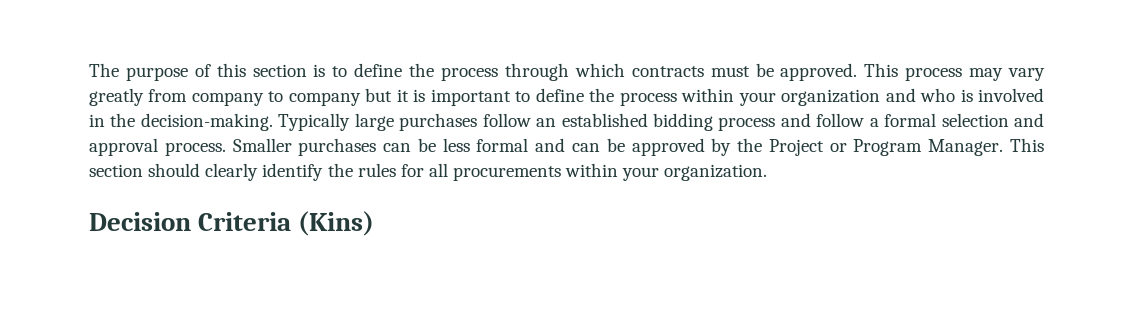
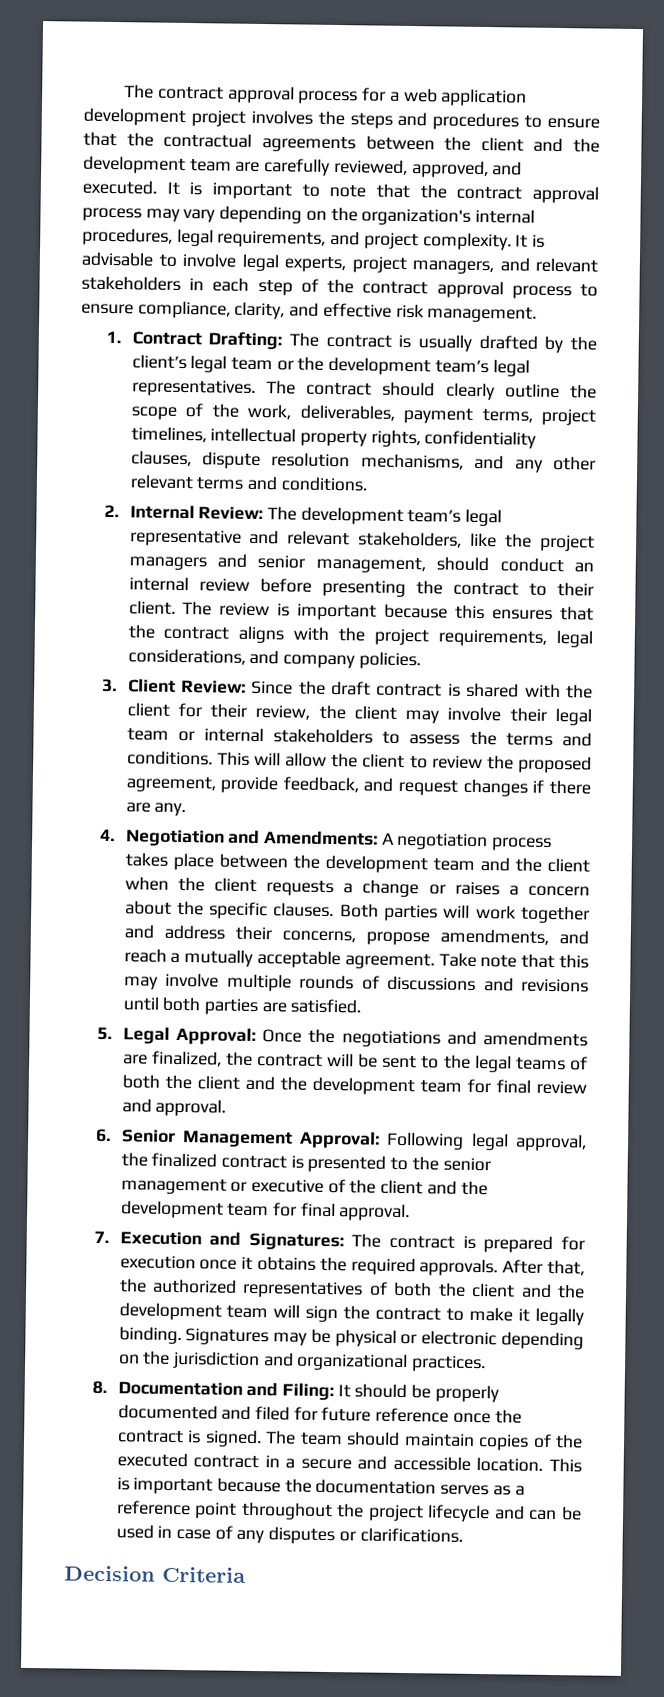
[89,63,1046,81] [89,88,1045,106] [89,113,1044,131] [89,138,1045,156] [89,163,768,181] The purpose of this section is to define the process through which contracts must be approved. This process may vary greatly from company to company but it is important to define the process within your organization and who is involved in the decision-making. Typically large purchases follow an established bidding process and follow a formal selection and approval process. Smaller purchases can be less formal and can be approved by the Project or Program Manager. This section should clearly identify the rules for all procurements within your organization. -> [124,84,528,107] [83,107,600,131] [83,131,600,153] [83,155,523,179] [82,179,599,204] [82,205,536,226] [82,227,546,251] [81,251,598,275] [81,275,598,300] [81,300,538,323] [105,330,597,354] [131,354,530,377] [131,379,597,401] [130,402,596,426] [130,426,537,449] [130,450,596,473] [129,474,367,492] [103,504,503,527] [129,529,596,552] [128,553,594,574] [128,576,594,597] [128,600,594,621] [127,624,593,648] [127,648,421,670] [101,678,593,699] [126,702,592,726] [126,727,592,747] [126,750,592,774] [125,775,592,797] [125,802,187,817] [99,828,553,851] [124,852,590,874] [124,876,590,898] [124,900,590,924] [123,924,590,946] [123,948,589,970] [123,972,589,993] [122,996,362,1016] [96,1026,588,1048] [122,1050,588,1073] [121,1074,588,1096] [121,1098,227,1117] [95,1128,587,1152] [120,1152,491,1173] [120,1177,488,1196] [120,1200,411,1222] [93,1230,586,1254] [119,1255,585,1277] [119,1278,585,1299] [118,1302,584,1326] [118,1326,584,1350] [118,1350,487,1373] [91,1380,499,1403] [117,1404,522,1424] [117,1429,584,1451] [116,1452,582,1473] [116,1477,525,1496] [116,1500,582,1523] [115,1524,463,1545] The contract approval process for a web application development project involves the steps and procedures to ensure that the contractual agreements between the client and the development team are carefully reviewed, approved, and executed. It is important to note that the contract approval process may vary depending on the organization's internal procedures, legal requirements, and project complexity. It is advisable to involve legal experts, project managers, and relevant stakeholders in each step of the contract approval process to ensure compliance, clarity, and effective risk management. // 1. Contract Drafting: The contract is usually drafted by the client’s legal team or the development team’s legal representatives. The contract should clearly outline the scope of the work, deliverables, payment terms, project timelines, intellectual property rights, confidentiality clauses, dispute resolution mechanisms, and any other relevant terms and conditions. // 2. Internal Review: The development team’s legal representative and relevant stakeholders, like the project managers and senior management, should conduct an internal review before presenting the contract to their client. The review is important because this ensures that the contract aligns with the project requirements, legal considerations, and company policies. // 3. Client Review: Since the draft contract is shared with the client for their review, the client may involve their legal team or internal stakeholders to assess the terms and conditions. This will allow the client to review the proposed agreement, provide feedback, and request changes if there are any. // 4. Negotiation and Amendments: A negotiation process takes place between the development team and the client when the client requests a change or raises a concern about the specific clauses. Both parties will work together and address their concerns, propose amendments, and reach a mutually acceptable agreement. Take note that this may involve multiple rounds of discussions and revisions until both parties are satisfied. // 5. Legal Approval: Once the negotiations and amendments are finalized, the contract will be sent to the legal teams of both the client and the development team for final review and approval. // 6. Senior Management Approval: Following legal approval, the finalized contract is presented to the senior management or executive of the client and the development team for final approval. // 7. Execution and Signatures: The contract is prepared for execution once it obtains the required approvals. After that, the authorized representatives of both the client and the development team will sign the contract to make it legally binding. Signatures may be physical or electronic depending on the jurisdiction and organizational practices. // 8. Documentation and Filing: It should be properly documented and filed for future reference once the contract is signed. The team should maintain copies of the executed contract in a secure and accessible location. This is important because the documentation serves as a reference point throughout the project lifecycle and can be used in case of any disputes or clarifications.
[298,211,375,236] (Kins) -> (246, 1574) none

